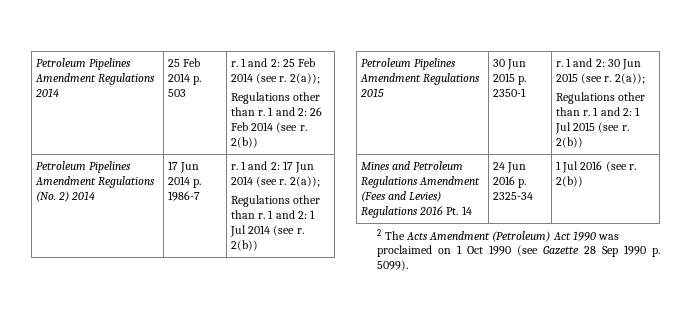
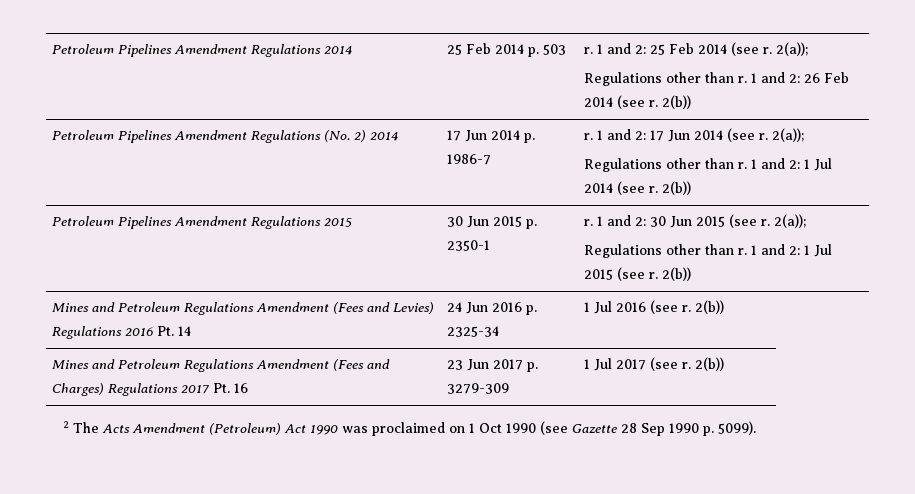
(583, 181) none -> [52,359,391,372] [52,383,249,396] [447,359,539,372] [447,383,510,394] [584,357,725,371] // Mines and Petroleum Regulations Amendment (Fees and Charges) Regulations 2017 Pt. 16 | 23 Jun 2017 p. 3279-309 | 1 Jul 2017 (see r. 2(b))

